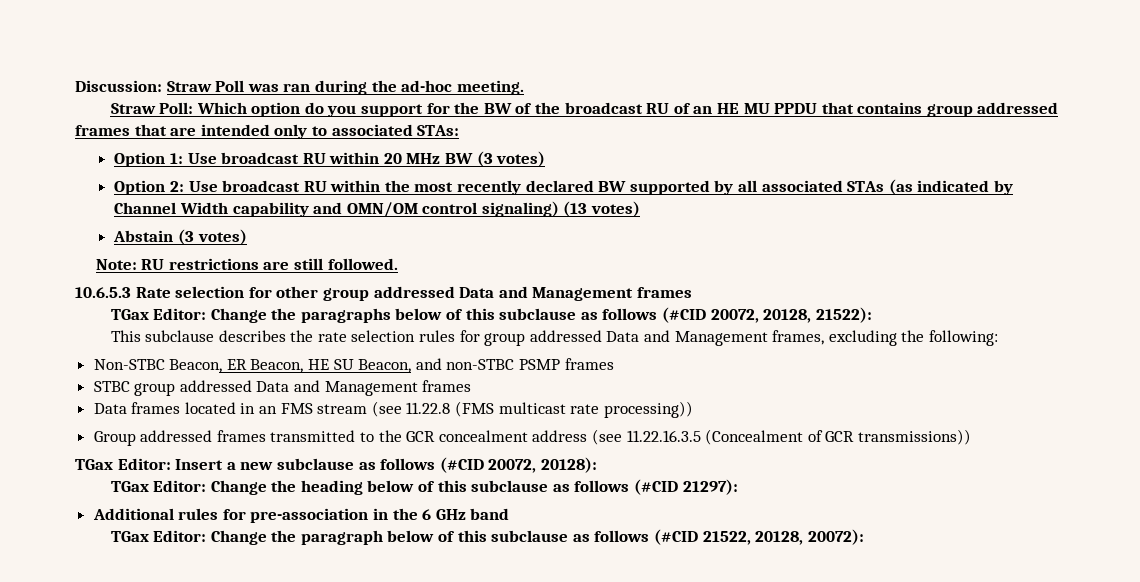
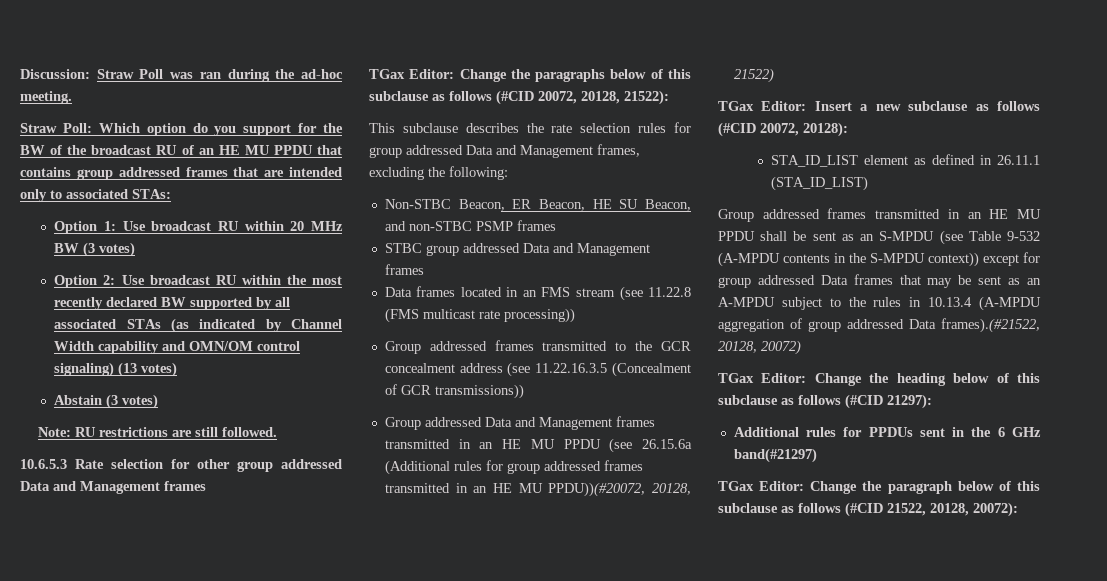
(971, 437) none -> [384,416,655,430] [384,438,692,453] [384,460,643,475] [384,482,691,497] [733,68,774,83] // Group addressed Data and Management frames transmitted in an HE MU PPDU (see 26.15.6a (Additional rules for group addressed frames transmitted in an HE MU PPDU))(#20072, 20128, 21522)
(597, 465) none -> [770,154,1040,167] [770,176,868,191] [718,208,1041,222] [718,230,1040,245] [718,252,1040,267] [718,274,1041,288] [718,296,1041,311] [718,318,1040,333] [718,340,801,355] // STA_ID_LIST element as defined in 26.11.1 (STA_ID_LIST) // Group addressed frames transmitted in an HE MU PPDU shall be sent as an S-MPDU (see Table 9-532 (A-MPDU contents in the S-MPDU context)) except for group addressed Data frames that may be sent as an A-MPDU subject to the rules in 10.13.4 (A-MPDU aggregation of group addressed Data frames).(#21522, 20128, 20072)
[250,508,369,523] pre-association -> [868,427,945,437] PPDUs sent
[470,508,510,520] band -> [733,448,817,463] band(#21297)

